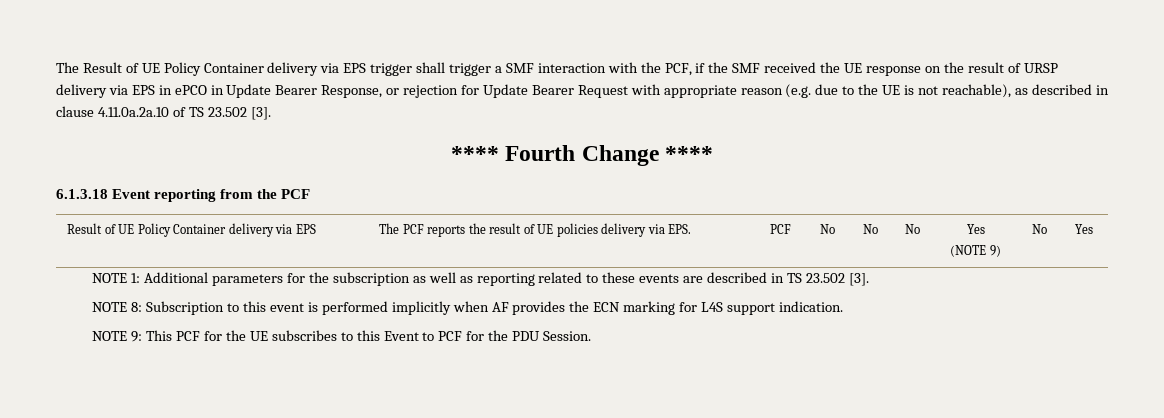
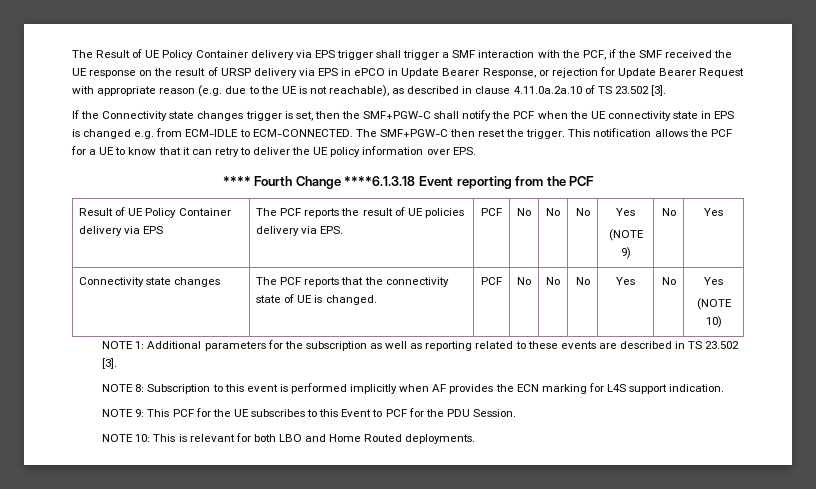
(271, 113) none -> [72,110,735,121] [72,128,732,139] [71,146,476,157] // If the Connectivity state changes trigger is set, then the SMF+PGW-C shall notify the PCF when the UE connectivity state in EPS is changed e.g. from ECM-IDLE to ECM-CONNECTED. The SMF+PGW-C then reset the trigger. This notification allows the PCF for a UE to know that it can retry to deliver the UE policy information over EPS.
[665,146,714,161] [56,189,108,199] **** // 6.1.3.18 -> [344,176,416,186] ****6.1.3.18
(1093, 229) none -> [79,277,221,287] [256,277,449,287] [256,294,377,305] [481,277,502,285] [517,277,531,285] [546,277,560,285] [575,277,590,285] [615,277,635,285] [661,277,676,285] [703,277,723,285] [696,298,732,310] [705,316,722,328] // Connectivity state changes | The PCF reports that the connectivity state of UE is changed. | PCF | No | No | No | Yes | No | Yes // (NOTE 10)
(591, 336) none -> [102,433,476,444] // NOTE 10: This is relevant for both LBO and Home Routed deployments.

